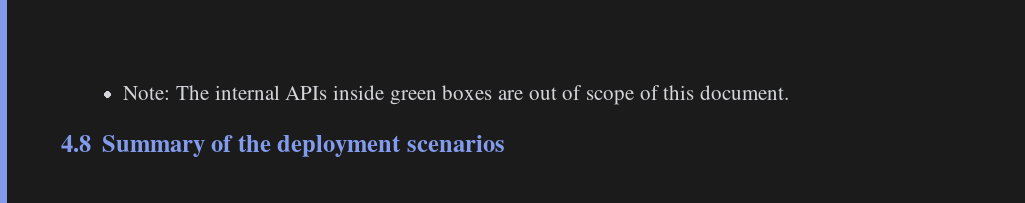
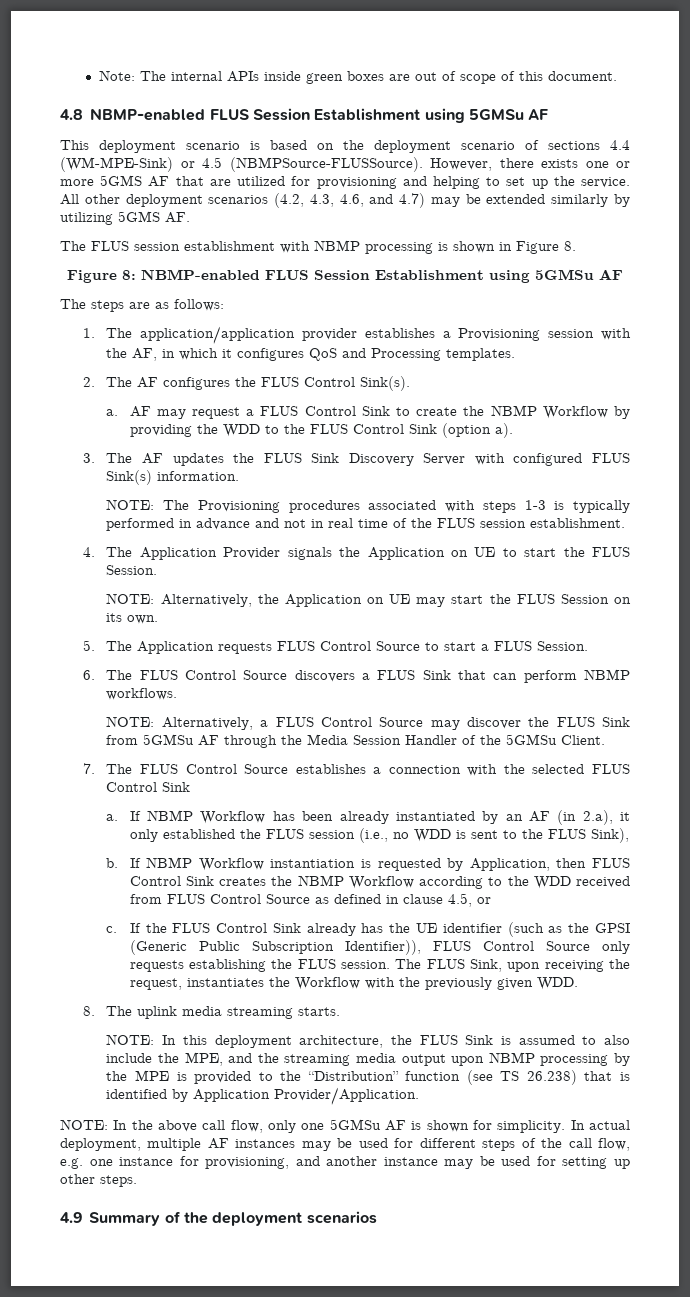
(91, 143) none -> [90,108,549,123] [60,140,630,153] [60,157,630,172] [60,175,630,189] [60,193,630,208] [60,211,190,225] [60,240,576,254] [67,269,623,283] [60,299,224,312] [83,326,631,344] [106,348,516,361] [83,376,411,391] [106,405,631,419] [129,423,513,438] [83,453,630,466] [106,470,240,485] [106,499,630,513] [106,518,626,531] [83,547,630,560] [106,565,158,575] [106,593,632,607] [106,613,159,624] [83,640,589,654] [83,669,630,683] [106,688,178,700] [106,716,631,730] [106,734,606,748] [83,763,631,776] [106,782,191,792] [106,810,630,825] [129,828,629,843] [106,857,630,871] [129,875,631,889] [129,893,491,907] [106,922,631,937] [129,940,630,955] [129,959,630,972] [129,977,578,990] [83,1006,341,1019] [106,1034,630,1048] [106,1052,631,1066] [106,1070,631,1085] [106,1087,420,1105] [60,1119,630,1133] [60,1138,630,1151] [60,1156,631,1169] [60,1174,137,1187] [60,1212,82,1223] NBMP-enabled FLUS Session Establishment using 5GMSu AF // This deployment scenario is based on the deployment scenario of sections 4.4 (WM-MPE-Sink) or 4.5 (NBMPSource-FLUSSource). However, there exists one or more 5GMS AF that are utilized for provisioning and helping to set up the service. All other deployment scenarios (4.2, 4.3, 4.6, and 4.7) may be extended similarly by utilizing 5GMS AF. // The FLUS session establishment with NBMP processing is shown in Figure 8. // Figure 8: NBMP-enabled FLUS Session Establishment using 5GMSu AF // The steps are as follows: // 1. The application/application provider establishes a Provisioning session with the AF, in which it configures QoS and Processing templates. // 2. The AF configures the FLUS Control Sink(s). // a. AF may request a FLUS Control Sink to create the NBMP Workflow by providing the WDD to the FLUS Control Sink (option a). // 3. The AF updates the FLUS Sink Discovery Server with configured FLUS Sink(s) information. // NOTE: The Provisioning procedures associated with steps 1-3 is typically performed in advance and not in real time of the FLUS session establishment. // 4. The Application Provider signals the Application on UE to start the FLUS Session. // NOTE: Alternatively, the Application on UE may start the FLUS Session on its own. // 5. The Application requests FLUS Control Source to start a FLUS Session. // 6. The FLUS Control Source discovers a FLUS Sink that can perform NBMP workflows. // NOTE: Alternatively, a FLUS Control Source may discover the FLUS Sink from 5GMSu AF through the Media Session Handler of the 5GMSu Client. // 7. The FLUS Control Source establishes a connection with the selected FLUS Control Sink // a. If NBMP Workflow has been already instantiated by an AF (in 2.a), it only established the FLUS session (i.e., no WDD is sent to the FLUS Sink), // b. If NBMP Workflow instantiation is requested by Application, then FLUS Control Sink creates the NBMP Workflow according to the WDD received from FLUS Control Source as defined in clause 4.5, or // c. If the FLUS Control Sink already has the UE identifier (such as the GPSI (Generic Public Subscription Identifier)), FLUS Control Source only requests establishing the FLUS session. The FLUS Sink, upon receiving the request, instantiates the Workflow with the previously given WDD. // 8. The uplink media streaming starts. // NOTE: In this deployment architecture, the FLUS Sink is assumed to also include the MPE, and the streaming media output upon NBMP processing by the MPE is provided to the “Distribution” function (see TS 26.238) that is identified by Application Provider/Application. // NOTE: In the above call flow, only one 5GMSu AF is shown for simplicity. In actual deployment, multiple AF instances may be used for different steps of the call flow, e.g. one instance for provisioning, and another instance may be used for setting up other steps. // 4.9

